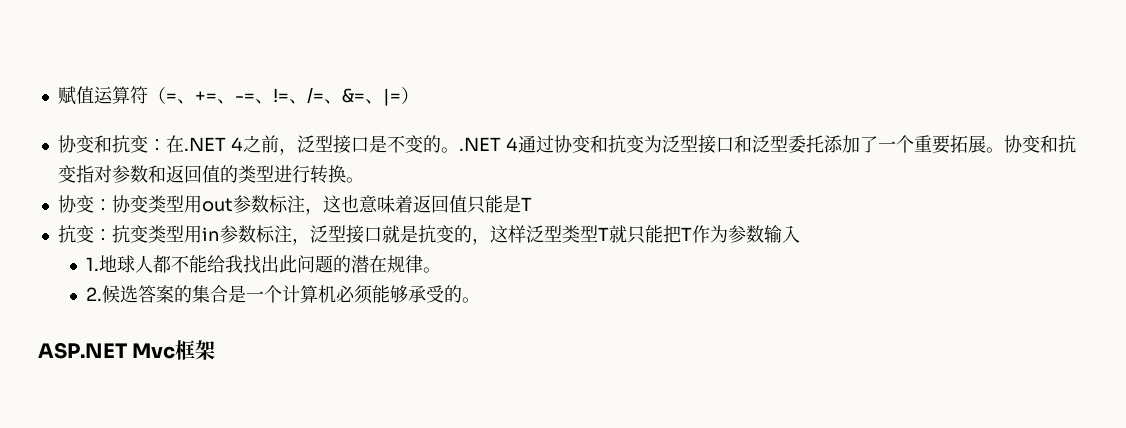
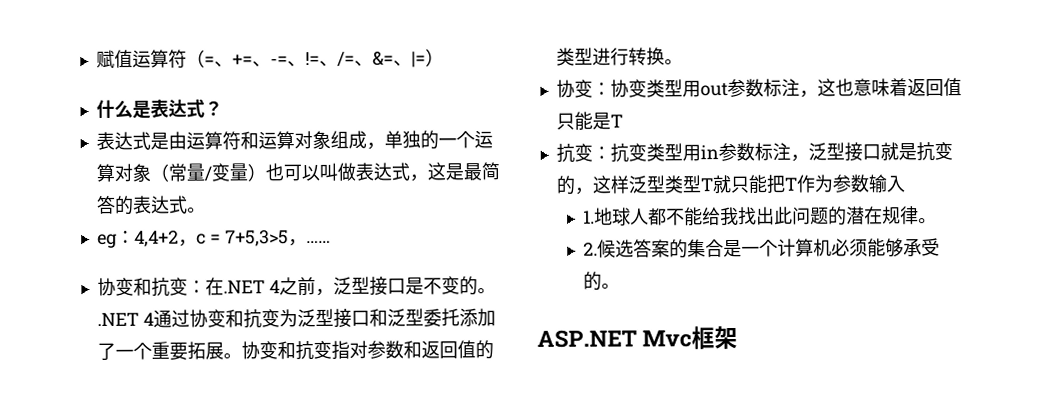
(419, 95) none -> [95,99,223,119] [95,130,493,151] [95,162,500,183] [95,195,206,215] [96,230,331,248] // 什么是表达式？ // 表达式是由运算符和运算对象组成，单独的一个运算对象（常量/变量）也可以叫做表达式，这是最简答的表达式。 // eg：4,4+2，c = 7+5,3>5，……

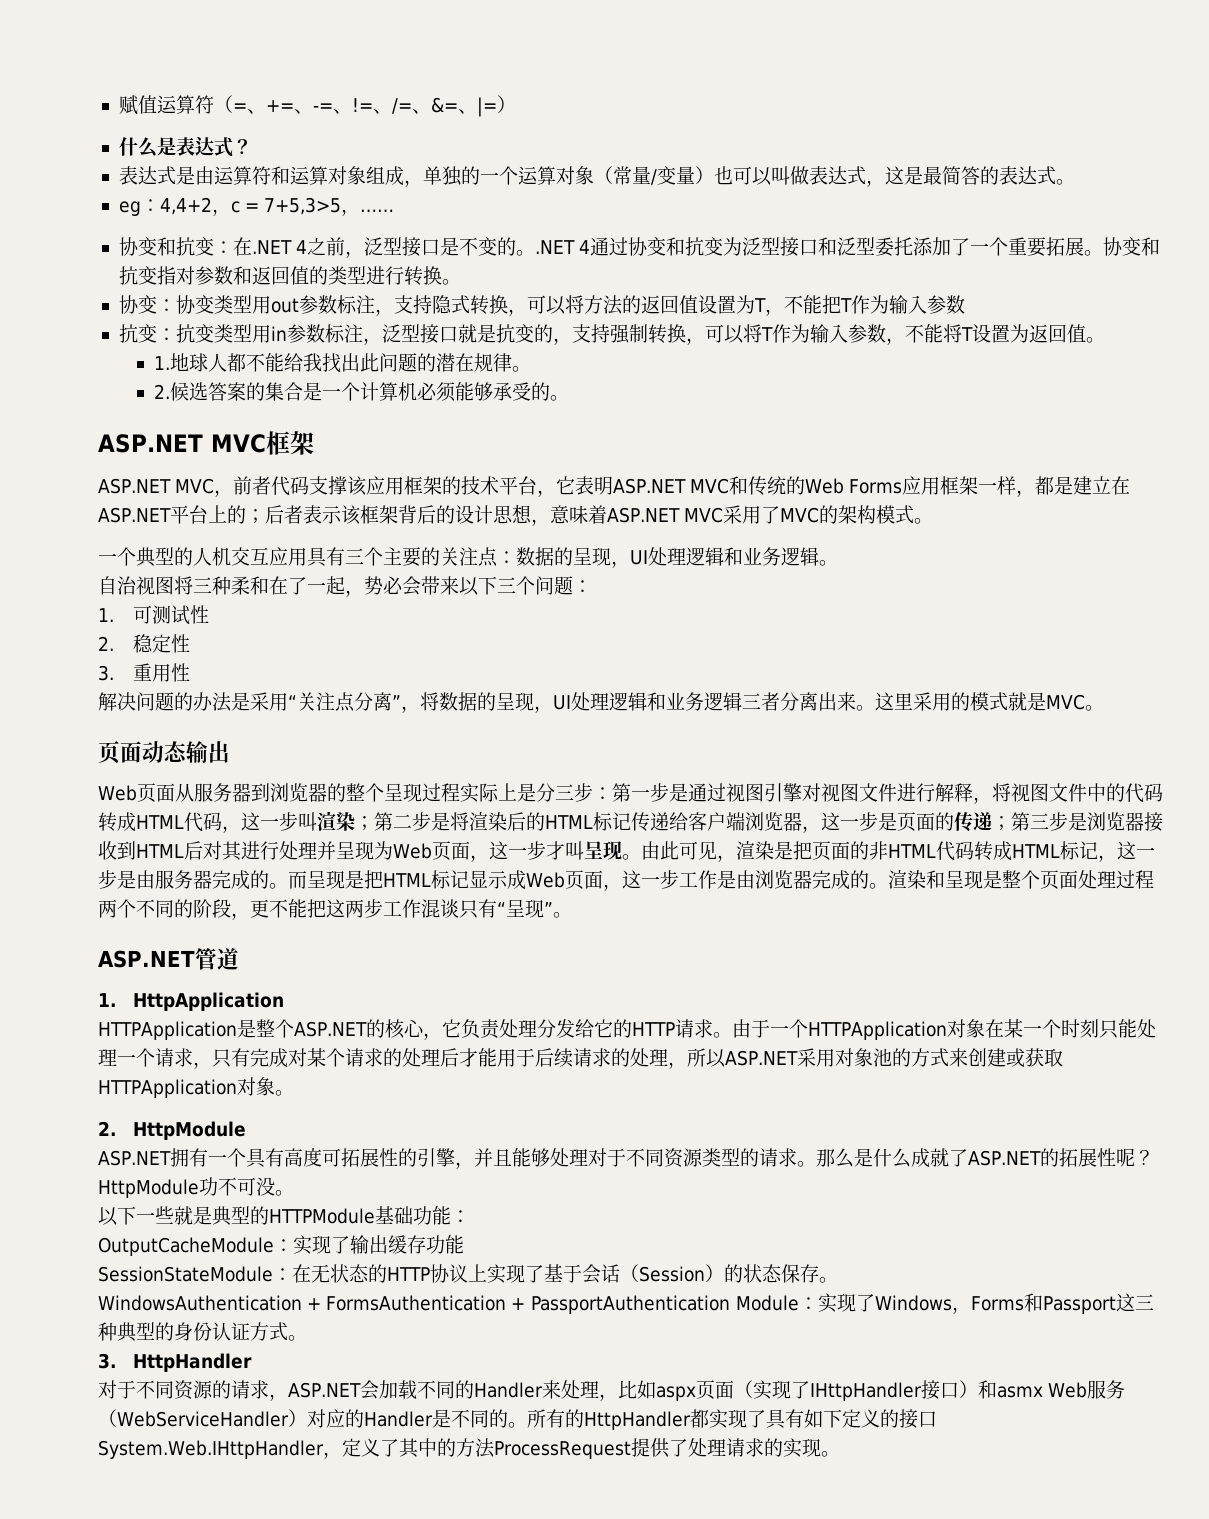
[816,77,962,97] [555,111,623,131] 这也意味着返回值只能是T -> [393,295,965,316] 支持隐式转换，可以将方法的返回值设置为T，不能把T作为输入参数
[591,174,905,194] 这样泛型类型T就只能把T作为参数输入 -> [571,324,1105,345] 支持强制转换，可以将T作为输入参数，不能将T设置为返回值。
[642,325,739,350] Mvc框架 -> [210,431,314,455] [98,476,1131,497] [98,504,934,526] [98,547,838,568] [98,576,592,597] [98,605,210,625] [98,634,191,653] [98,663,191,682] [98,692,1104,713] [98,741,230,764] [98,783,1163,804] [98,811,1163,833] [98,840,1155,862] [98,869,1154,891] [98,899,572,920] [98,948,239,970] [98,992,285,1011] [98,1019,1156,1040] [98,1048,1063,1069] [98,1077,294,1098] [98,1121,247,1140] [98,1148,1154,1169] [98,1177,294,1198] [98,1206,470,1226] [98,1235,464,1256] [98,1264,838,1284] [98,1293,1154,1314] [98,1322,307,1342] [98,1353,253,1372] [98,1380,1126,1401] [98,1409,937,1430] [98,1438,840,1459] MVC框架 // ASP.NET MVC，前者代码支撑该应用框架的技术平台，它表明ASP.NET MVC和传统的Web Forms应用框架一样，都是建立在ASP.NET平台上的；后者表示该框架背后的设计思想，意味着ASP.NET MVC采用了MVC的架构模式。 // 一个典型的人机交互应用具有三个主要的关注点：数据的呈现，UI处理逻辑和业务逻辑。 // 自治视图将三种柔和在了一起，势必会带来以下三个问题： // 1.可测试性 // 2.稳定性 // 3.重用性 // 解决问题的办法是采用“关注点分离”，将数据的呈现，UI处理逻辑和业务逻辑三者分离出来。这里采用的模式就是MVC。 // 页面动态输出 // Web页面从服务器到浏览器的整个呈现过程实际上是分三步：第一步是通过视图引擎对视图文件进行解释，将视图文件中的代码转成HTML代码，这一步叫渲染；第二步是将渲染后的HTML标记传递给客户端浏览器，这一步是页面的传递；第三步是浏览器接收到HTML后对其进行处理并呈现为Web页面，这一步才叫呈现。由此可见，渲染是把页面的非HTML代码转成HTML标记，这一步是由服务器完成的。而呈现是把HTML标记显示成Web页面，这一步工作是由浏览器完成的。渲染和呈现是整个页面处理过程两个不同的阶段，更不能把这两步工作混谈只有“呈现”。 // ASP.NET管道 // 1. HttpApplication // HTTPApplication是整个ASP.NET的核心，它负责处理分发给它的HTTP请求。由于一个HTTPApplication对象在某一个时刻只能处理一个请求，只有完成对某个请求的处理后才能用于后续请求的处理，所以ASP.NET采用对象池的方式来创建或获取HTTPApplication对象。 // 2. HttpModule // ASP.NET拥有一个具有高度可拓展性的引擎，并且能够处理对于不同资源类型的请求。那么是什么成就了ASP.NET的拓展性呢？HttpModule功不可没。 // 以下一些就是典型的HTTPModule基础功能： // OutputCacheModule：实现了输出缓存功能 // SessionStateModule：在无状态的HTTP协议上实现了基于会话（Session）的状态保存。 // WindowsAuthentication + FormsAuthentication + PassportAuthentication Module：实现了Windows，Forms和Passport这三种典型的身份认证方式。 // 3. HttpHandler // 对于不同资源的请求，ASP.NET会加载不同的Handler来处理，比如aspx页面（实现了IHttpHandler接口）和asmx Web服务（WebServiceHandler）对应的Handler是不同的。所有的HttpHandler都实现了具有如下定义的接口System.Web.IHttpHandler，定义了其中的方法ProcessRequest提供了处理请求的实现。

